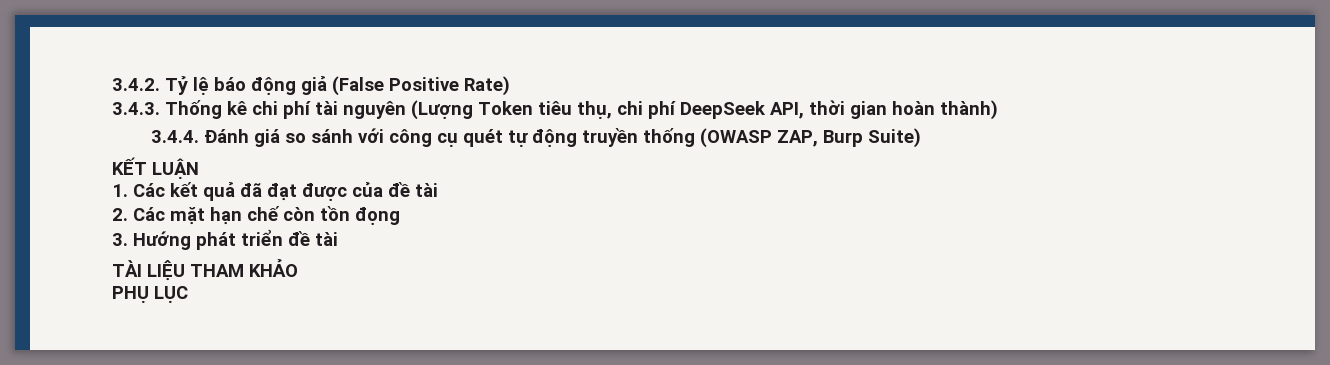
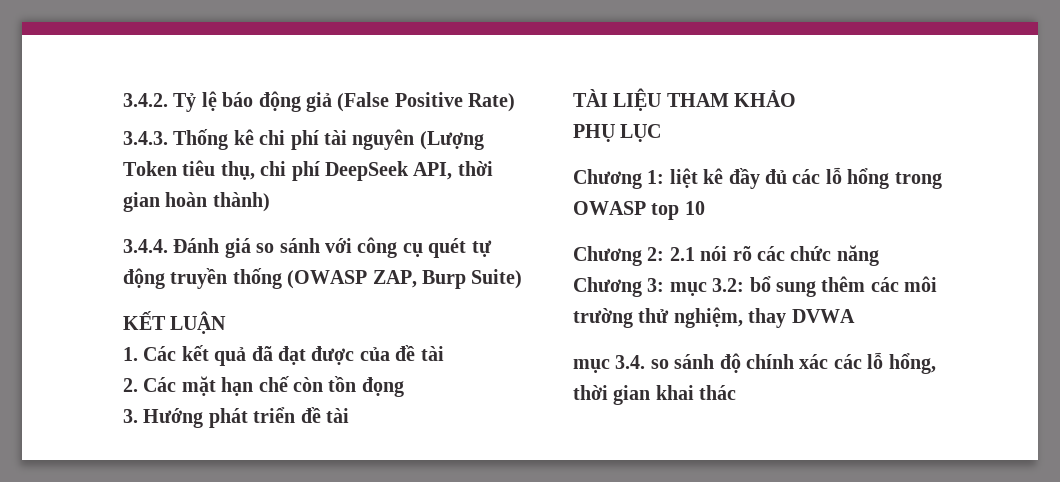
(188, 294) none -> [573,167,942,189] [573,201,705,220] [573,245,879,266] [573,276,938,297] [573,307,855,328] [573,352,936,374] [573,385,737,405] // Chương 1: liệt kê đầy đủ các lỗ hổng trong OWASP top 10 // Chương 2: 2.1 nói rõ các chức năng // Chương 3: mục 3.2: bổ sung thêm các môi trường thử nghiệm, thay DVWA // mục 3.4. so sánh độ chính xác các lỗ hổng, thời gian khai thác

